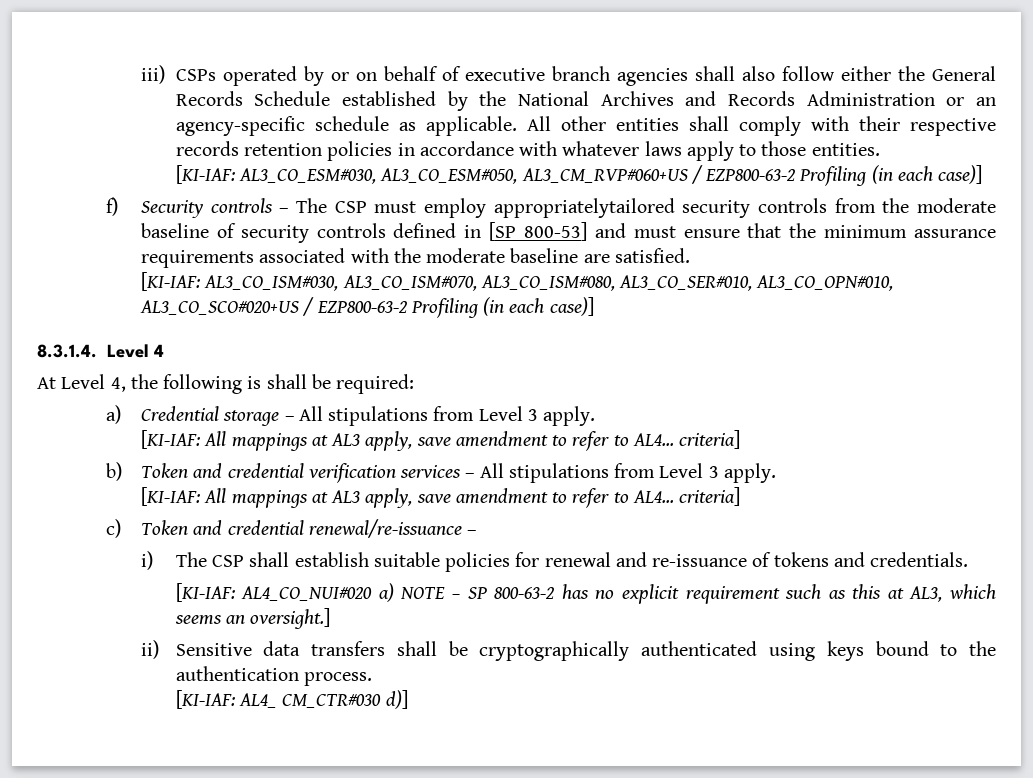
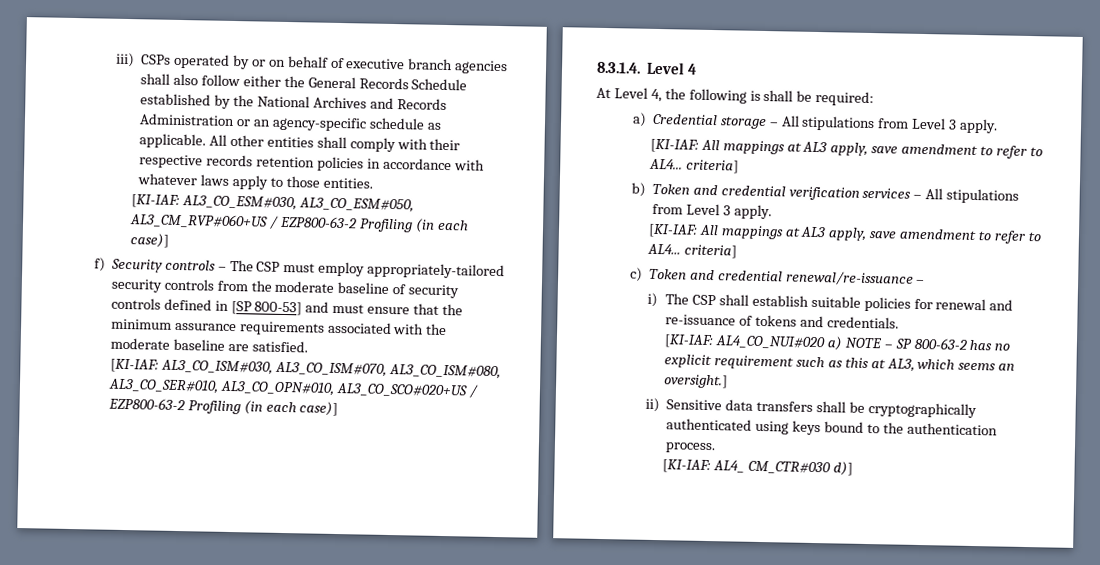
[493,198,675,218] appropriatelytailored -> [367,262,506,280] appropriately-tailored

